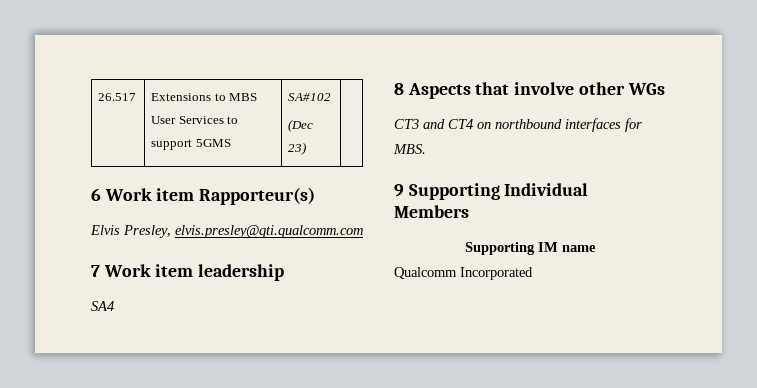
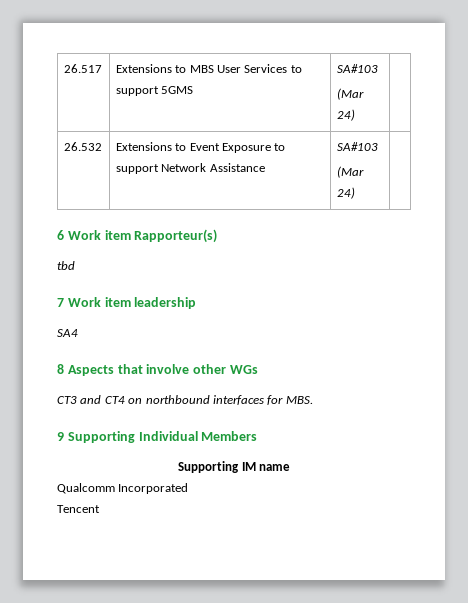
[288,93,332,101] [288,119,314,132] [288,142,307,155] SA#102 // (Dec 23) -> [336,64,378,73] [336,88,364,100] [336,109,355,121] [63,142,102,151] [115,142,286,153] [115,163,265,174] [336,142,378,151] [336,166,364,178] [336,187,355,199] SA#103 // (Mar 24) | // 26.532 | Extensions to Event Exposure to support Network Assistance | SA#103 // (Mar 24)
[90,225,363,238] Elvis Presley, elvis.presley@qti.qualcomm.com -> [57,261,75,270] tbd
(533, 273) none -> [57,505,100,513] // Tencent

